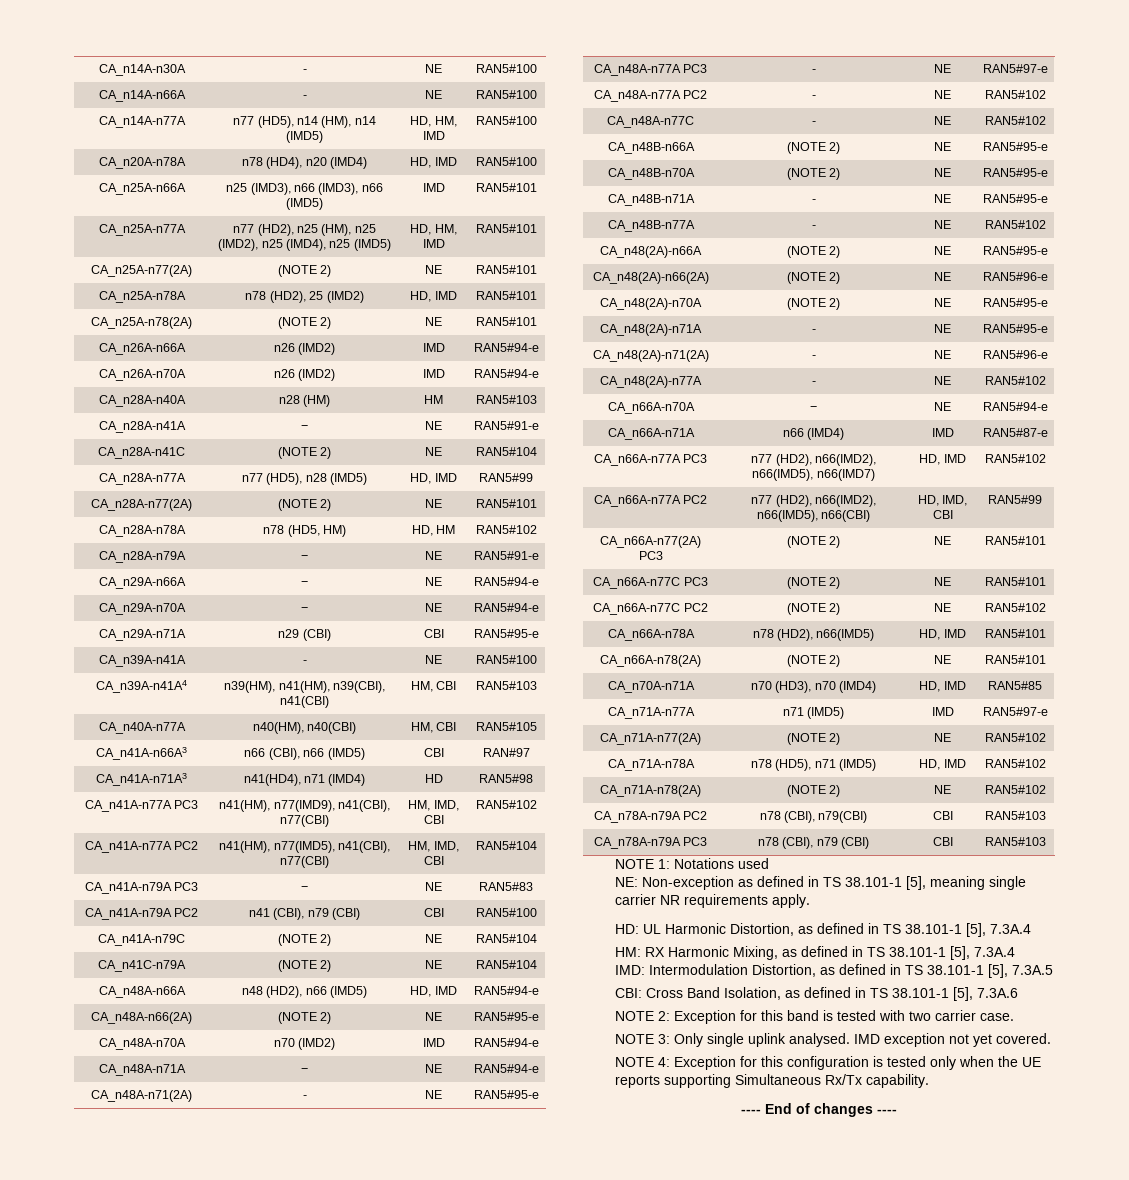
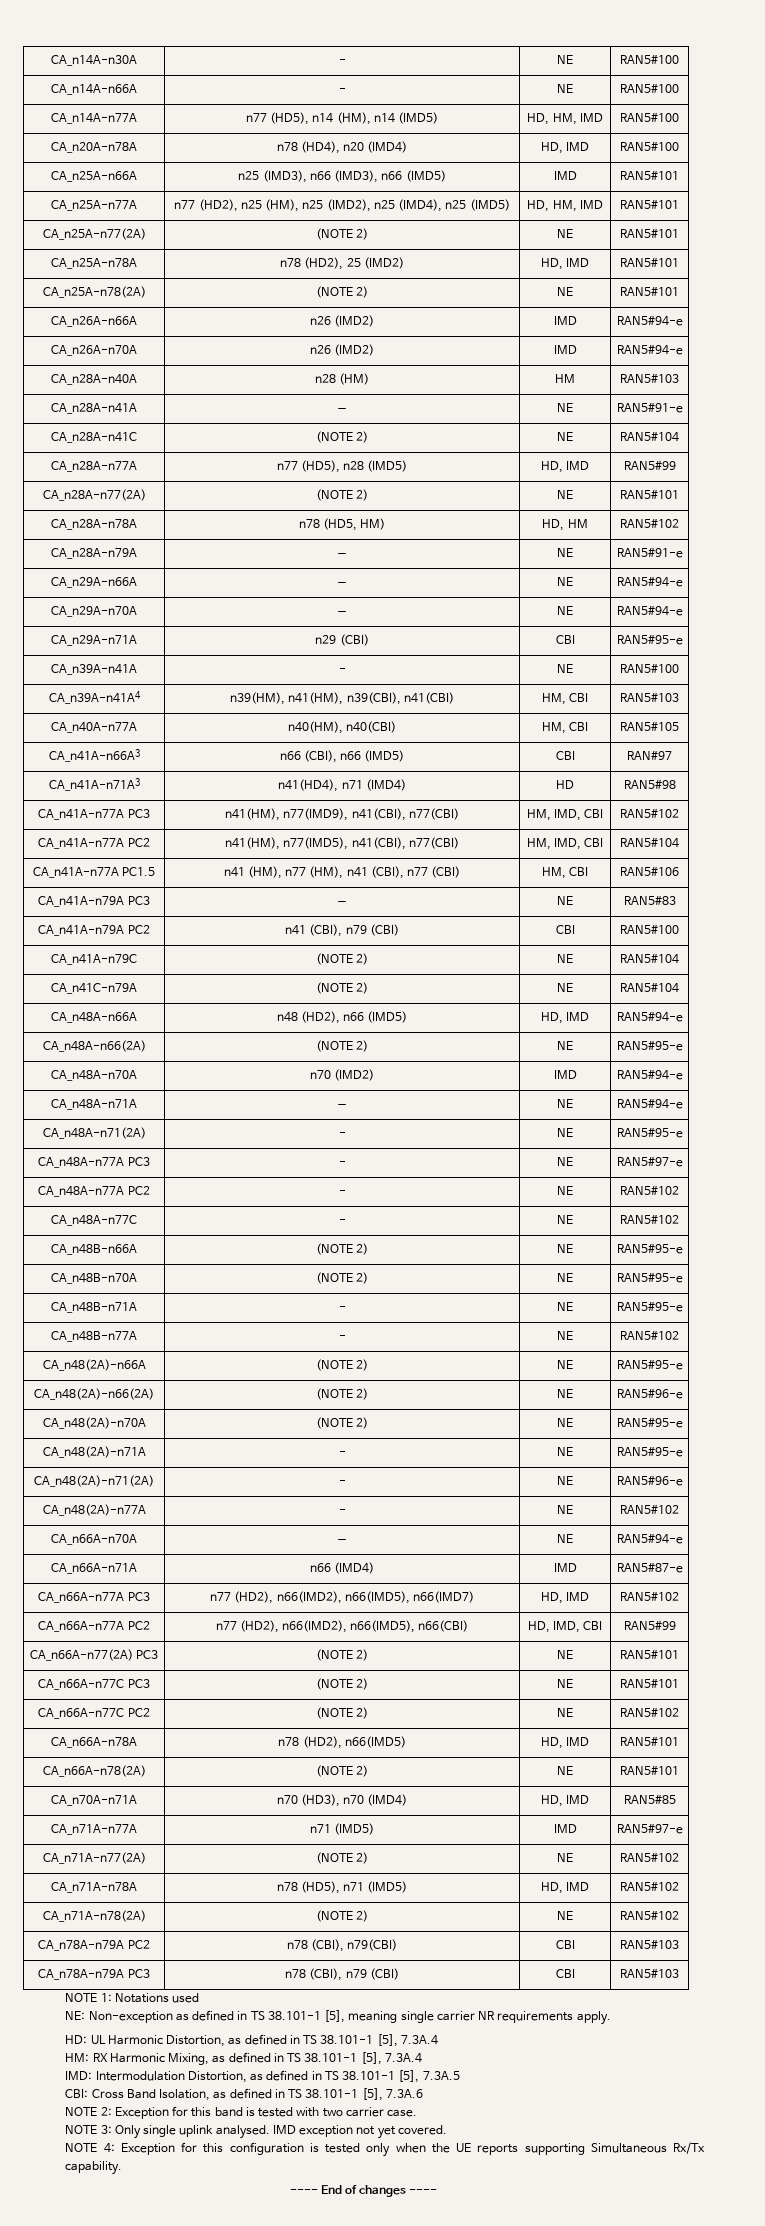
(537, 845) none -> [32,867,156,878] [223,866,461,879] [541,867,589,879] [620,866,679,876] // CA_n41A-n77A PC1.5 | n41 (HM), n77 (HM), n41 (CBI), n77 (CBI) | HM, CBI | RAN5#106

